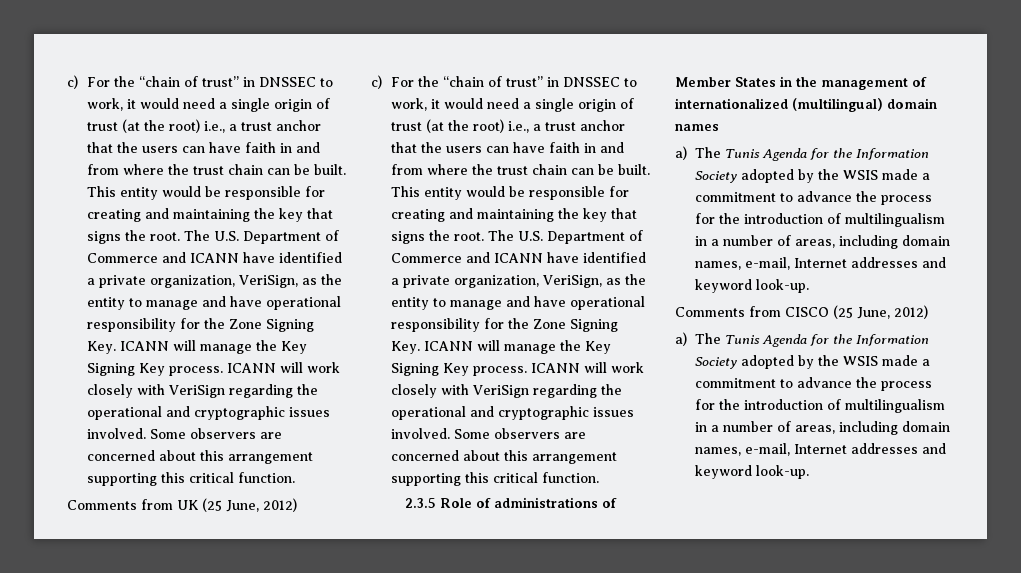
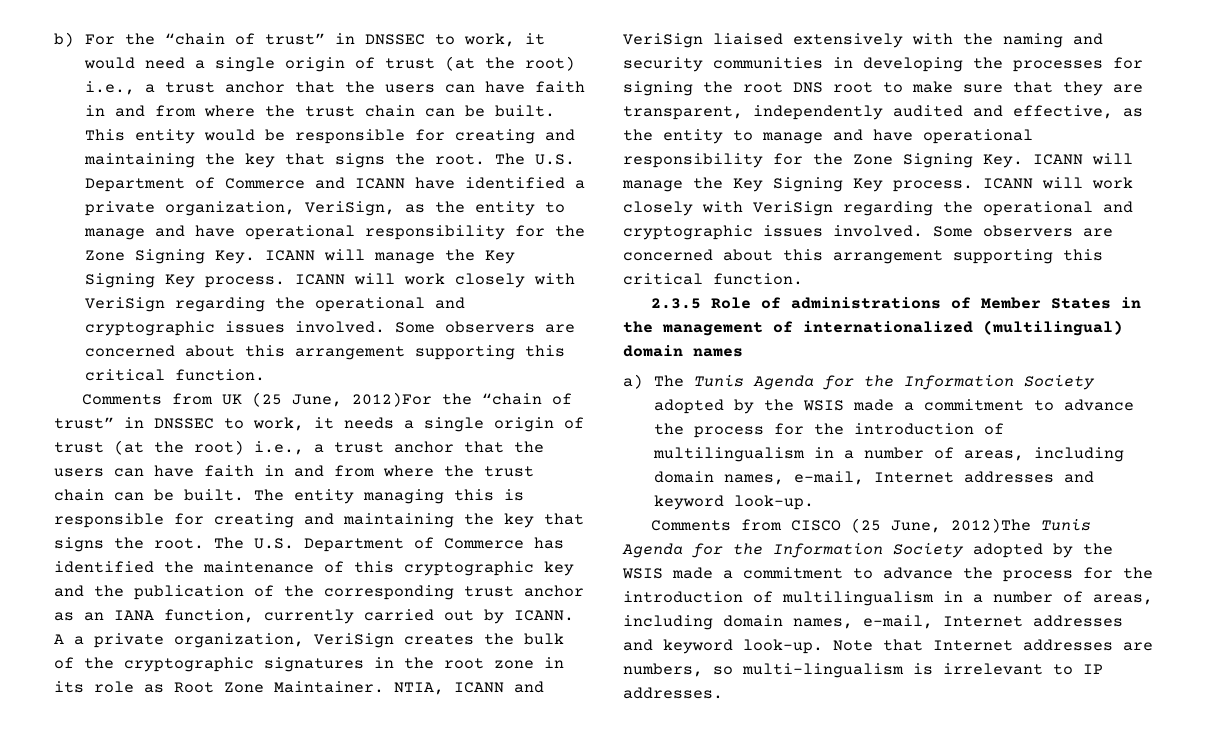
[67,75,78,89] c) -> [54,32,74,47] b)
[263,498,297,512] [371,75,637,89] [390,98,519,111] 2012) // c) For the “chain of trust” in DNSSEC to work, it would need -> [351,392,572,407] [54,417,394,431] 2012)For the “chain of trust” in DNSSEC to work, it needs
[390,186,525,200] This entity would be -> [254,489,524,504] The entity managing this is
[465,252,646,263] [390,275,602,288] and ICANN have identified a private organization, VeriSign, -> [534,537,564,549] [54,561,574,576] [54,585,584,600] [54,609,574,624] [54,633,564,648] [54,657,564,672] [54,681,544,695] [623,33,1103,48] [623,57,1143,72] [623,81,1143,96] [623,105,1113,120] has identified the maintenance of this cryptographic key and the publication of the corresponding trust anchor as an IANA function, currently carried out by ICANN. A a private organization, VeriSign creates the bulk of the cryptographic signatures in the root zone in its role as Root Zone Maintainer. NTIA, ICANN and VeriSign liaised extensively with the naming and security communities in developing the processes for signing the root DNS root to make sure that they are transparent, independently audited and effective,
[894,305,928,319] [675,332,721,346] 2012) // a) The -> [950,518,1031,533] 2012)The
(809, 472) none -> [833,639,1153,651] [623,663,1103,678] [623,687,723,699] Note that Internet addresses are numbers, so multi-lingualism is irrelevant to IP addresses.

